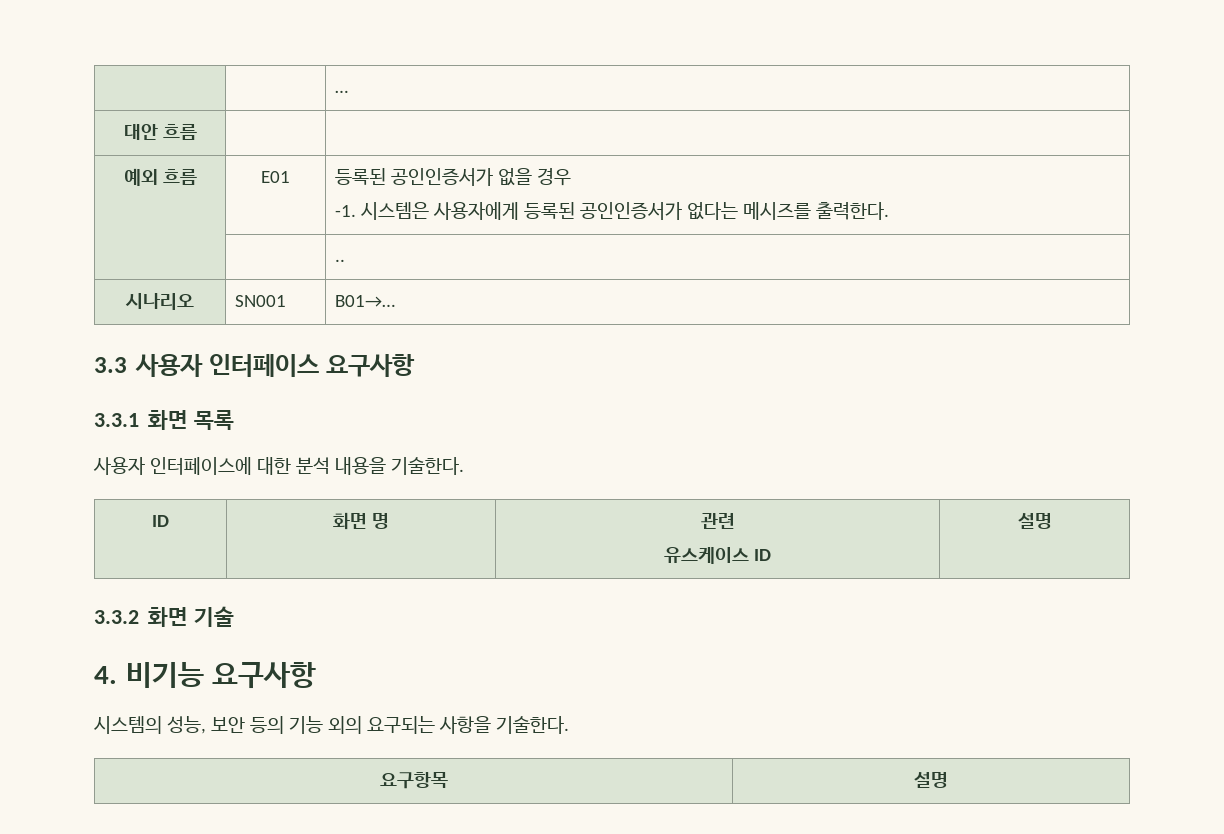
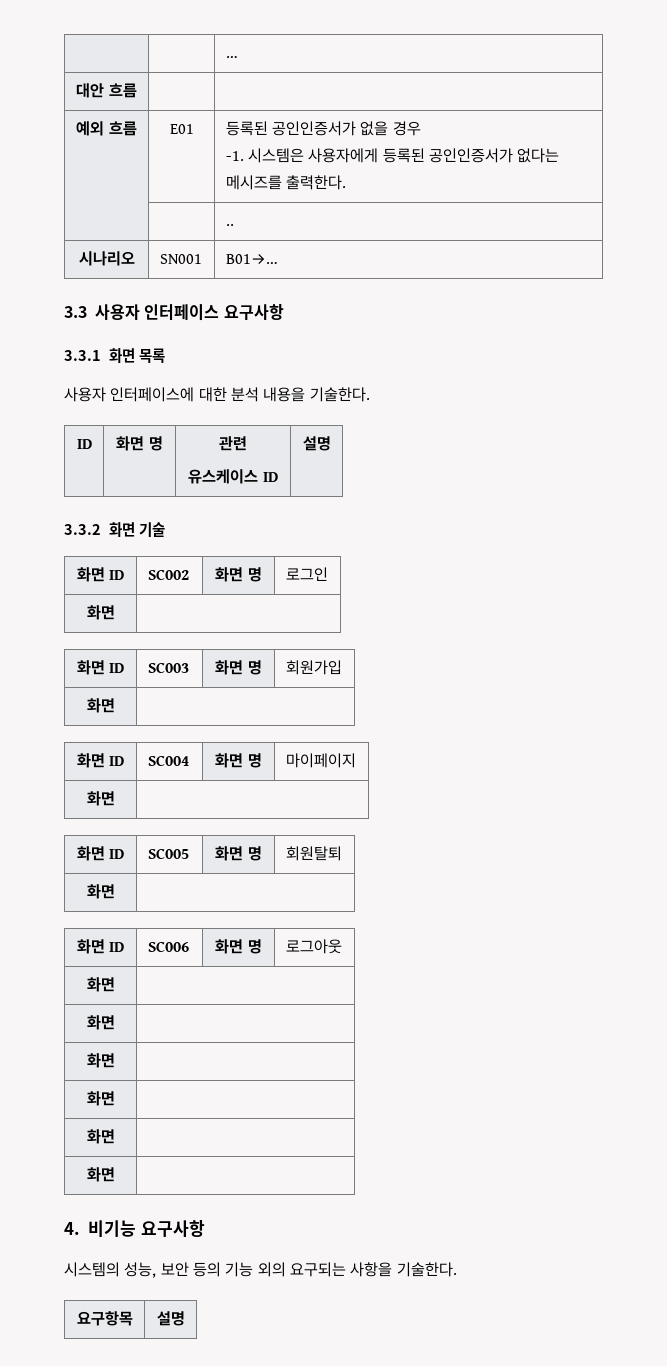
(235, 616) none -> [76,567,125,582] [147,569,189,580] [215,567,262,582] [285,567,328,581] [86,605,115,620] [76,660,125,675] [147,662,189,673] [215,660,262,675] [285,660,342,675] [86,698,115,713] [76,753,125,768] [147,755,189,766] [215,753,262,768] [285,753,356,768] [86,791,115,806] [76,846,125,861] [147,848,189,859] [215,846,262,861] [285,846,342,861] [86,884,115,899] [76,939,125,954] [147,941,189,952] [215,939,262,954] [285,939,342,954] [86,977,115,992] [86,1015,115,1030] [86,1053,115,1068] [86,1091,115,1106] [86,1129,115,1144] [86,1167,115,1182] // 화면 ID | SC002 | 화면 명 | 로그인 // 화면 | // 화면 ID | SC003 | 화면 명 | 회원가입 // 화면 | // 화면 ID | SC004 | 화면 명 | 마이페이지 // 화면 | // 화면 ID | SC005 | 화면 명 | 회원탈퇴 // 화면 | // 화면 ID | SC006 | 화면 명 | 로그아웃 // 화면 | // 화면 | // 화면 | // 화면 | // 화면 | // 화면 |

